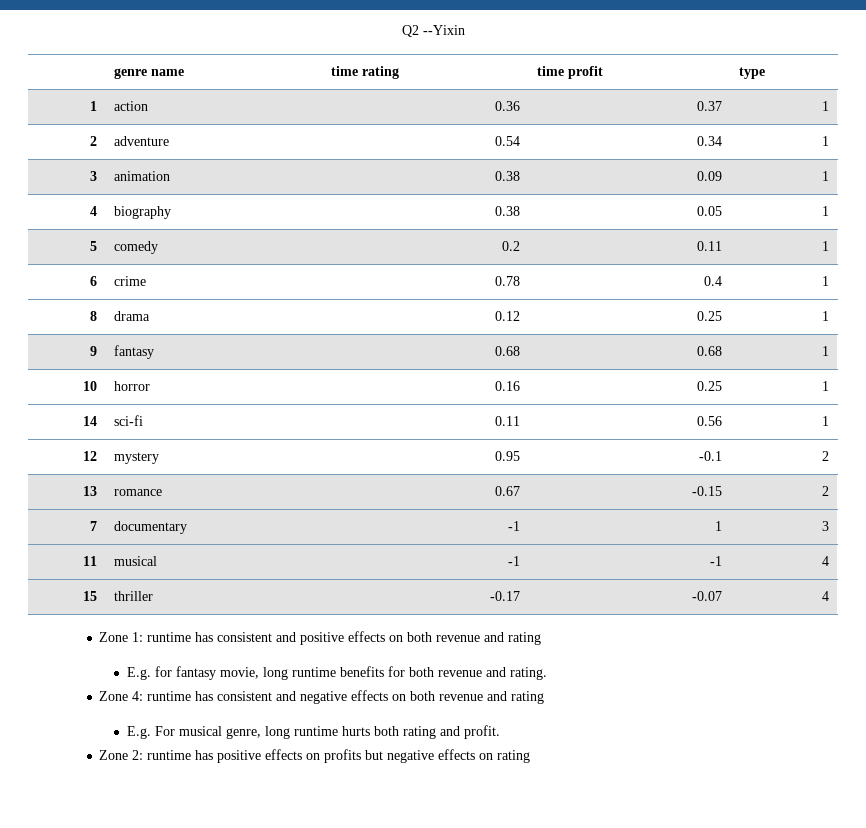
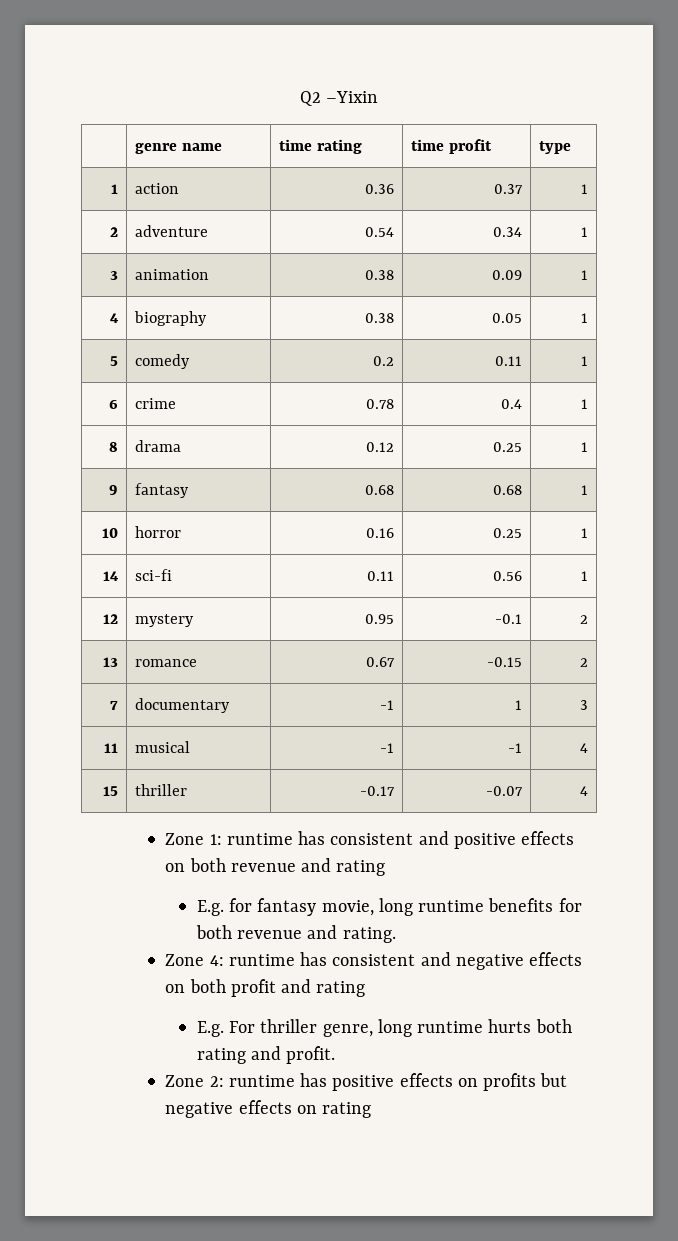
[422,25,465,35] --Yixin -> [326,91,379,103] –Yixin
[439,694,484,701] revenue -> [230,979,276,997] profit
[178,726,222,736] musical -> [260,1019,318,1033] thriller

